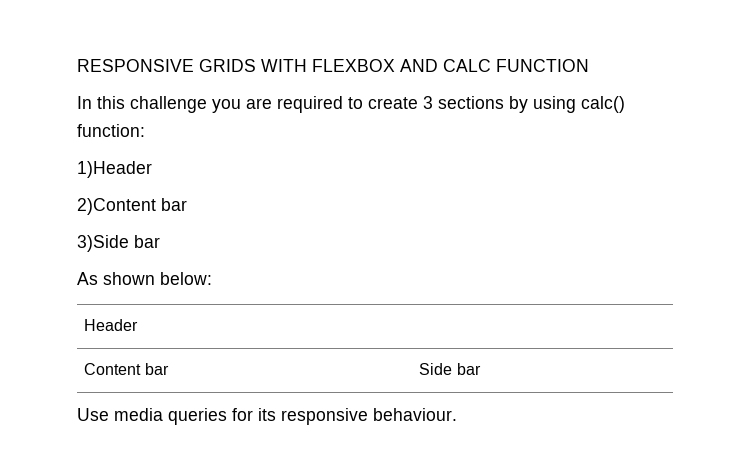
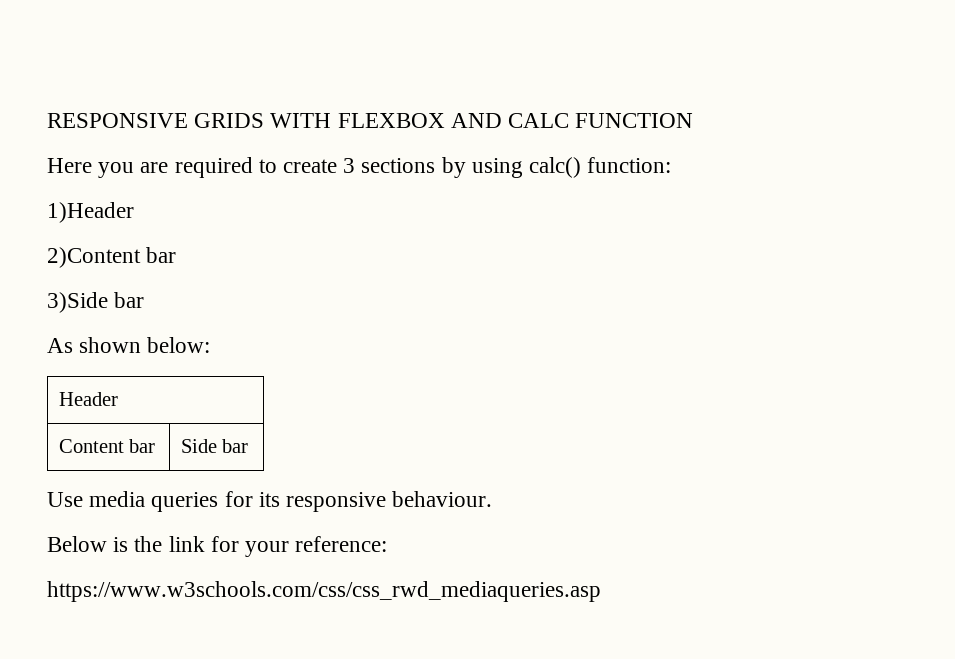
[77,96,207,113] In this challenge -> [47,158,92,173] Here
(457, 414) none -> [47,536,388,557] [47,581,601,602] // Below is the link for your reference: // https://www.w3schools.com/css/css_rwd_mediaqueries.asp

